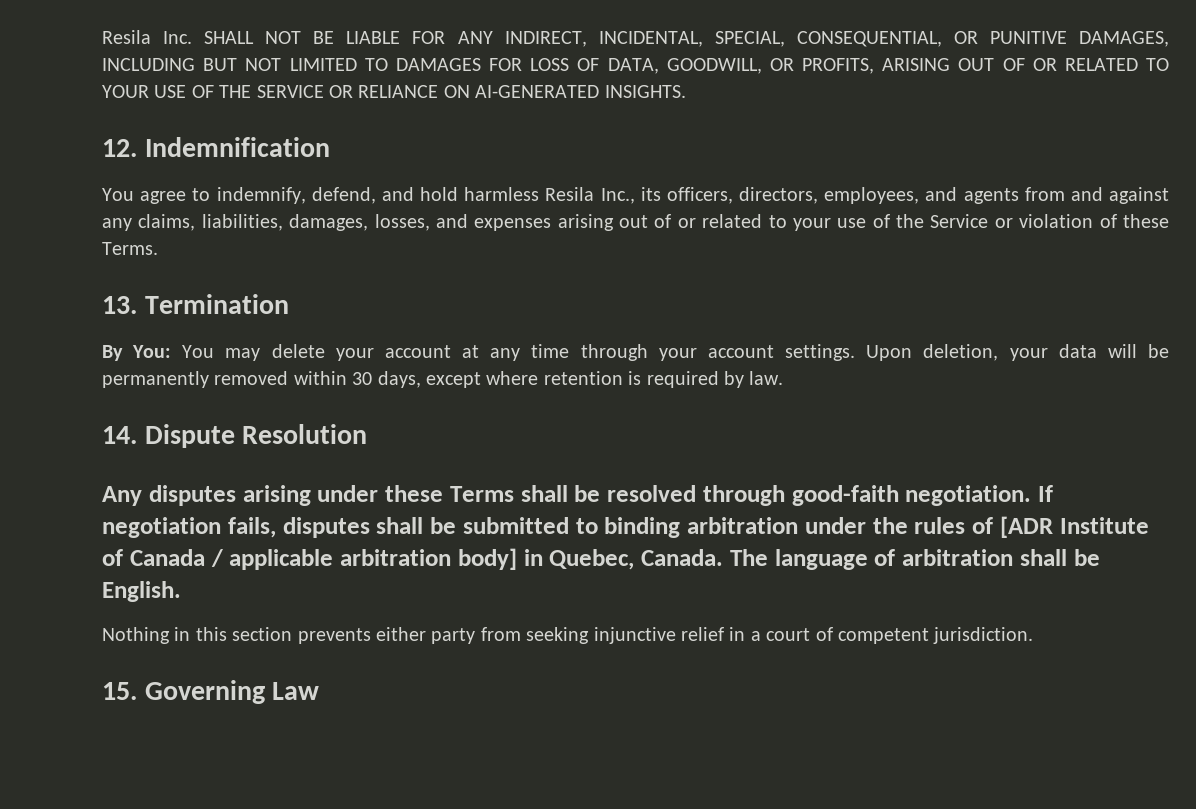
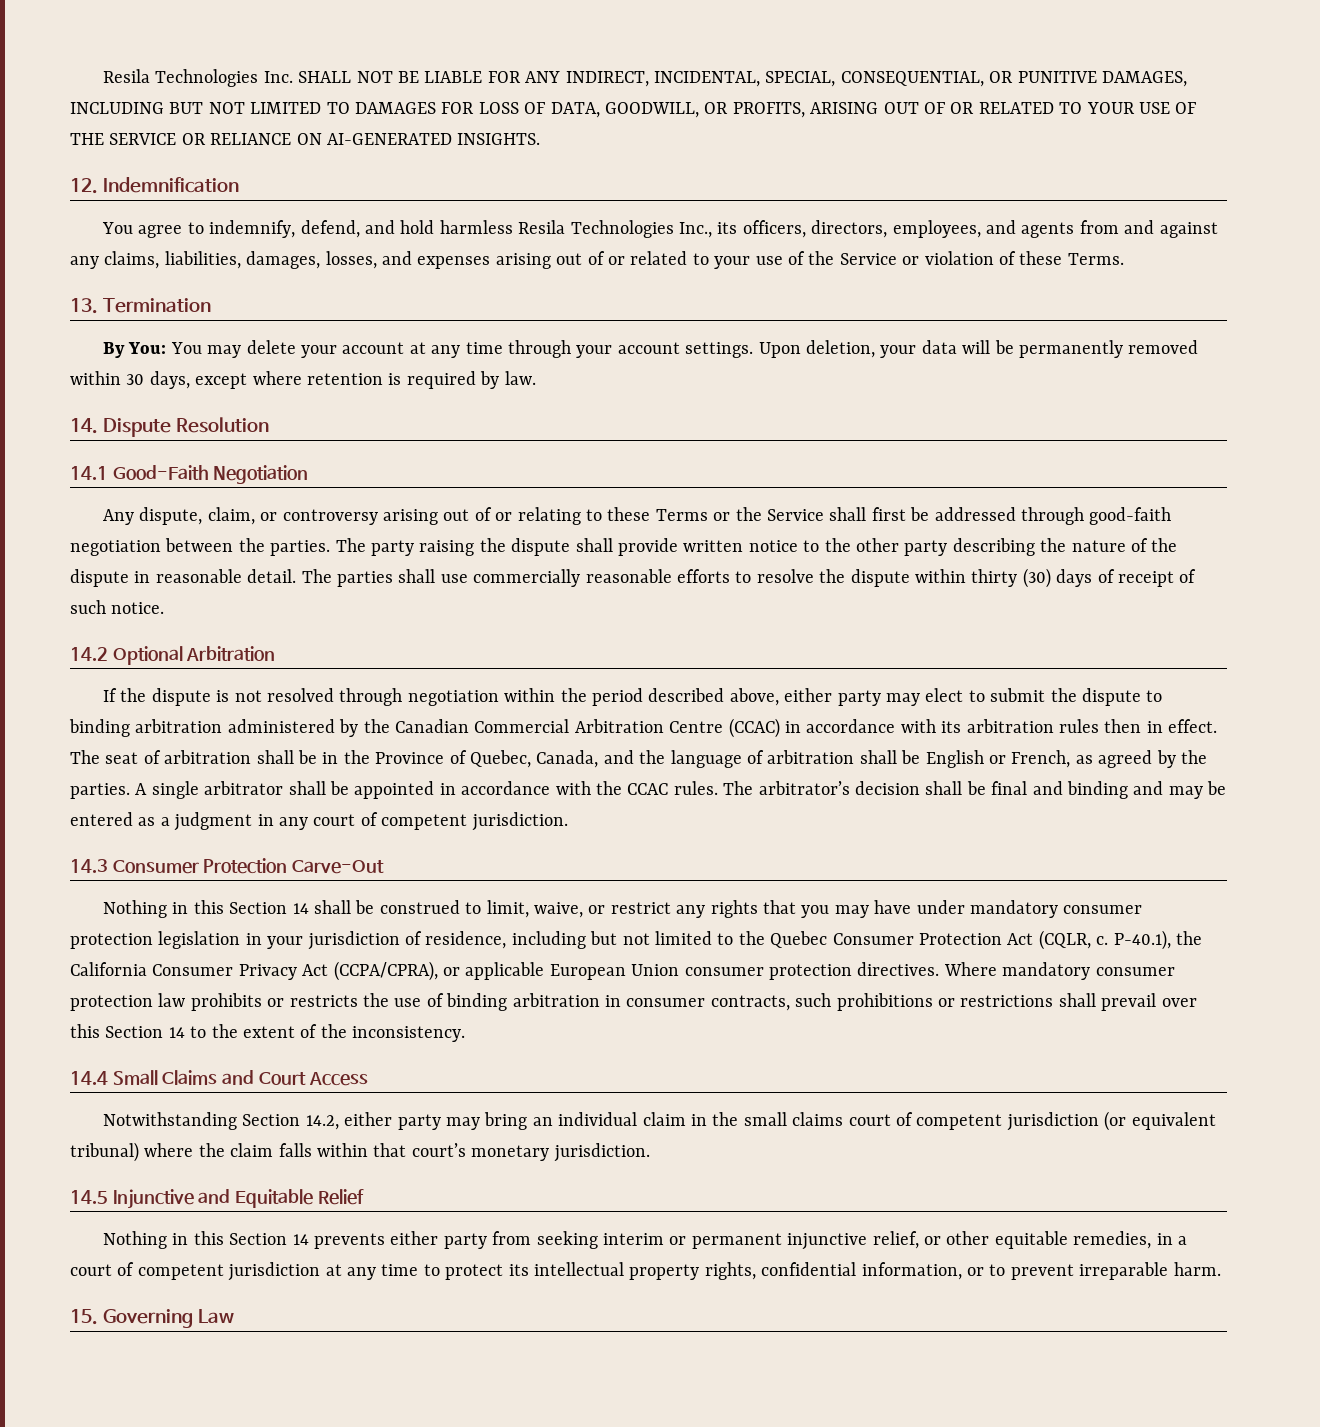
[102,30,151,44] Resila -> [102,69,259,87] Resila Technologies
(595, 194) none -> [570,220,674,238] Technologies
[102,485,1053,506] [102,516,1149,538] [102,548,768,570] Any disputes arising under these Terms shall be resolved through good-faith negotiation. If negotiation fails, disputes shall be submitted to binding arbitration under the rules of [ADR Institute of Canada / applicable arbitration body] in Quebec, Canada. The -> [70,465,309,484] [102,507,1172,525] [70,538,1178,556] [70,568,1197,588] [70,600,165,614] [70,646,276,665] [102,688,1163,706] [69,718,1218,738] [70,750,666,768] 14.1 Good-Faith Negotiation // Any dispute, claim, or controversy arising out of or relating to these Terms or the Service shall first be addressed through good-faith negotiation between the parties. The party raising the dispute shall provide written notice to the other party describing the nature of the dispute in reasonable detail. The parties shall use commercially reasonable efforts to resolve the dispute within thirty (30) days of receipt of such notice. // 14.2 Optional Arbitration // If the dispute is not resolved through negotiation within the period described above, either party may elect to submit the dispute to binding arbitration administered by the Canadian Commercial Arbitration Centre (CCAC) in accordance with its arbitration rules then in effect. The seat of arbitration shall be in the Province of Quebec, Canada, and the
[102,581,181,602] [102,627,293,644] English. // Nothing in this section -> [925,750,1207,768] [70,781,1227,799] [70,812,568,831] [70,858,385,874] [102,900,1143,918] [70,930,1202,950] [70,961,1175,981] [70,993,1197,1011] [70,1024,466,1042] [70,1070,368,1086] [102,1111,1216,1131] [70,1142,650,1162] [70,1189,364,1209] [102,1231,309,1249] English or French, as agreed by the parties. A single arbitrator shall be appointed in accordance with the CCAC rules. The arbitrator’s decision shall be final and binding and may be entered as a judgment in any court of competent jurisdiction. // 14.3 Consumer Protection Carve-Out // Nothing in this Section 14 shall be construed to limit, waive, or restrict any rights that you may have under mandatory consumer protection legislation in your jurisdiction of residence, including but not limited to the Quebec Consumer Protection Act (CQLR, c. P-40.1), the California Consumer Privacy Act (CCPA/CPRA), or applicable European Union consumer protection directives. Where mandatory consumer protection law prohibits or restricts the use of binding arbitration in consumer contracts, such prohibitions or restrictions shall prevail over this Section 14 to the extent of the inconsistency. // 14.4 Small Claims and Court Access // Notwithstanding Section 14.2, either party may bring an individual claim in the small claims court of competent jurisdiction (or equivalent tribunal) where the claim falls within that court’s monetary jurisdiction. // 14.5 Injunctive and Equitable Relief // Nothing in this Section 14
[593,627,724,644] injunctive relief -> [602,1231,1152,1250] interim or permanent injunctive relief, or other equitable remedies,
[933,627,1034,644] jurisdiction. -> [228,1262,1221,1281] jurisdiction at any time to protect its intellectual property rights, confidential information, or to prevent irreparable harm.

